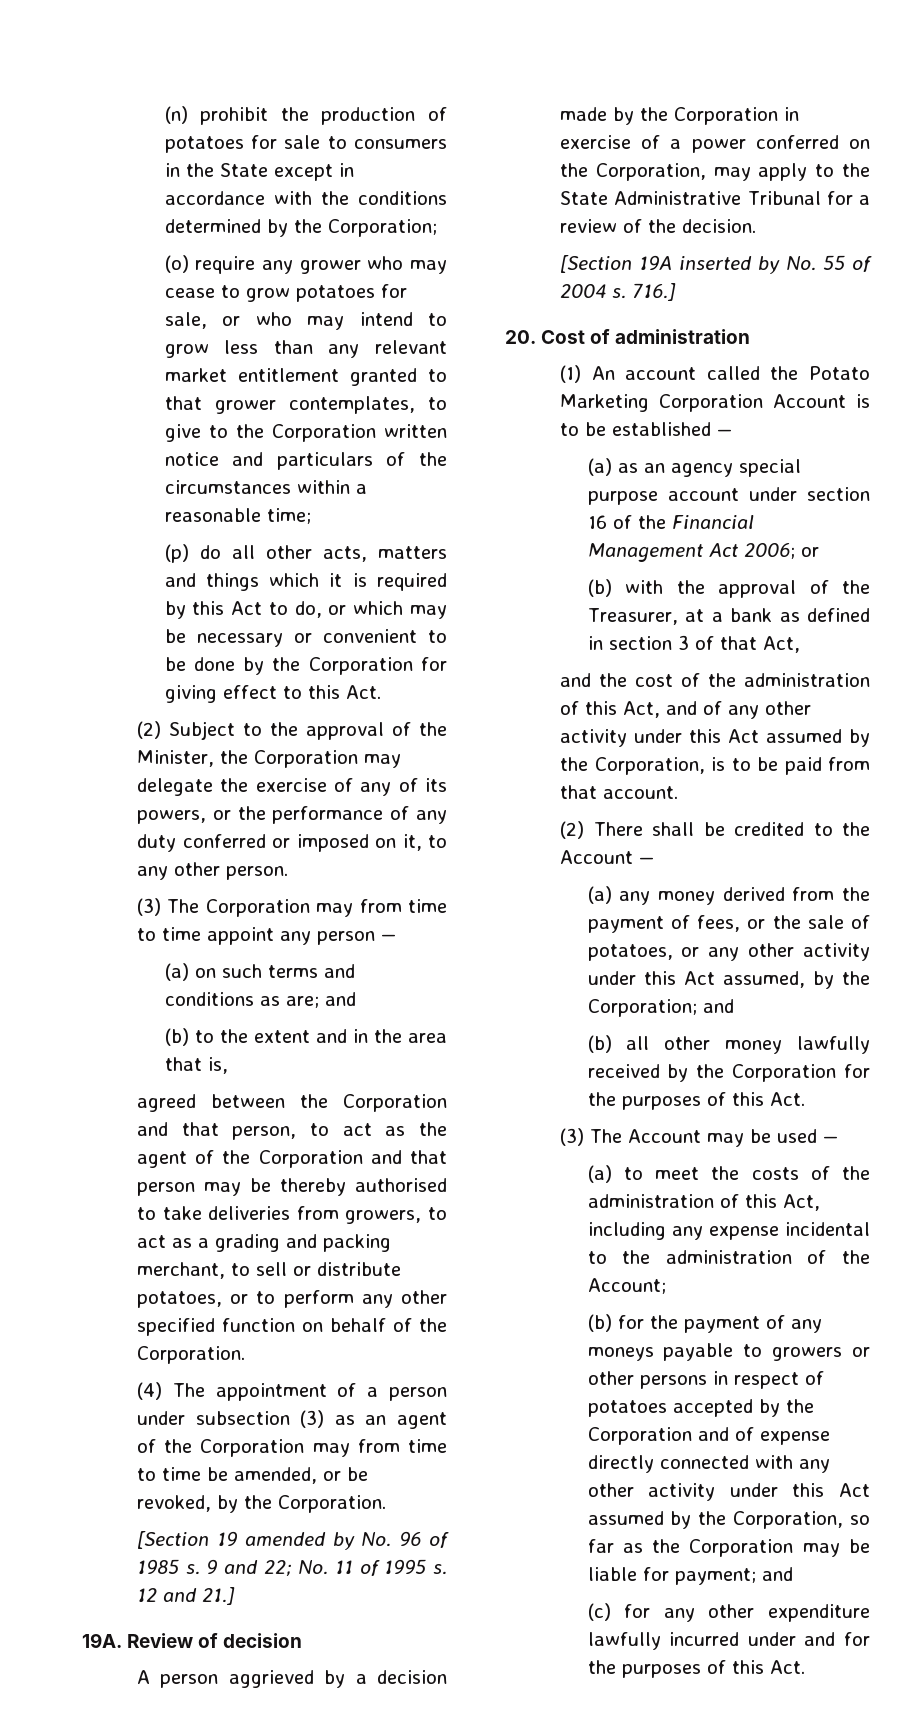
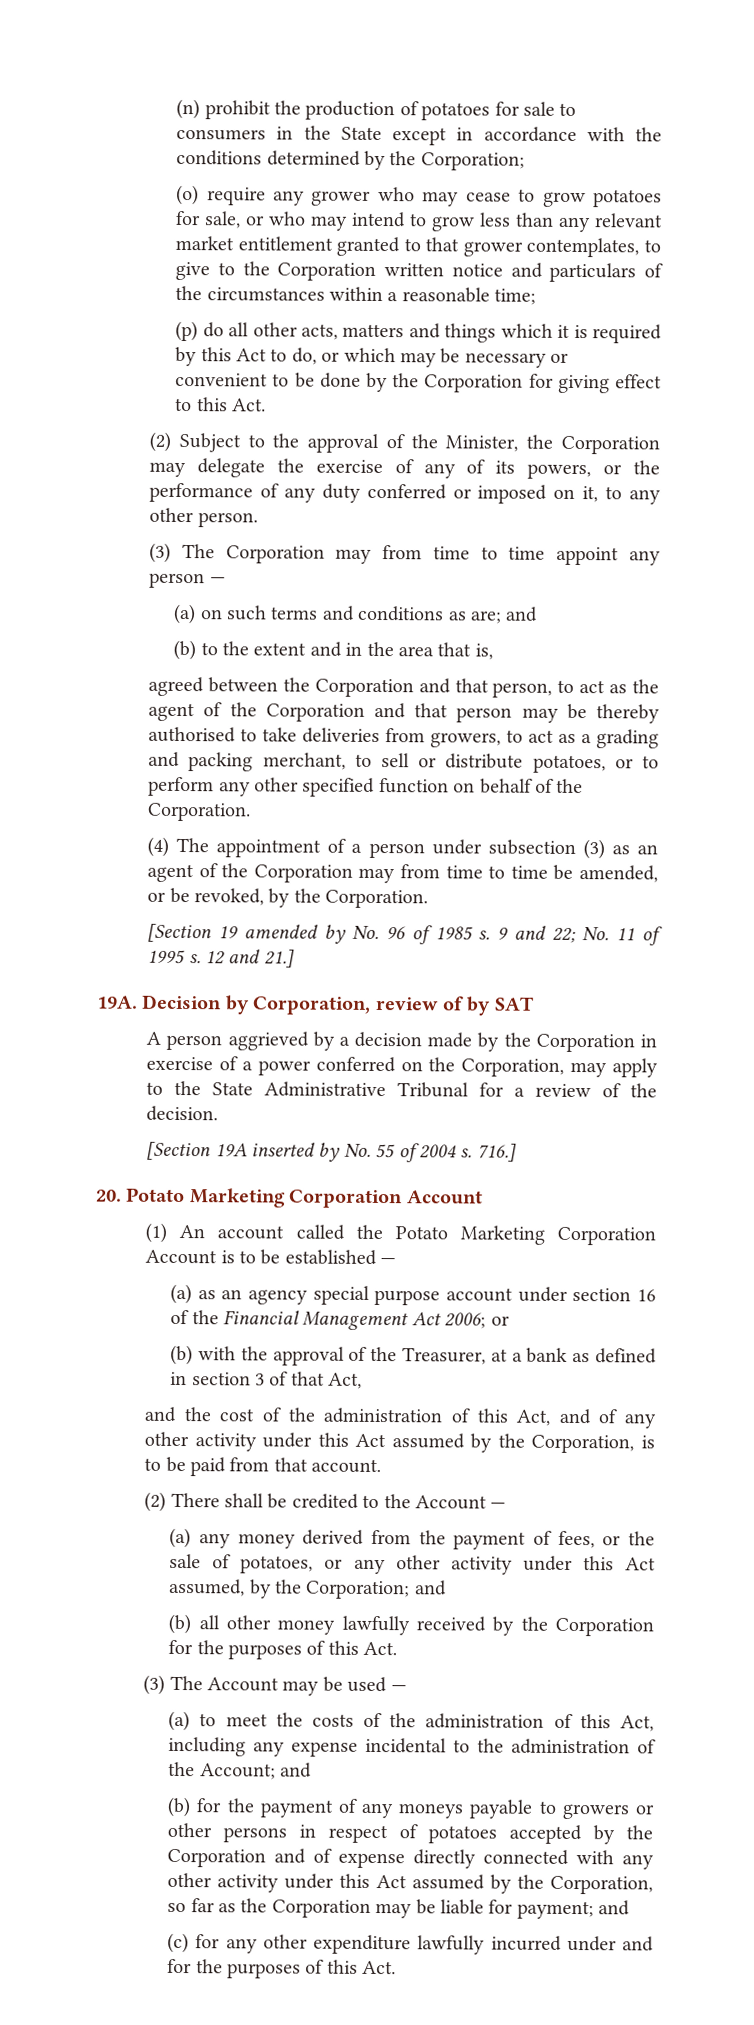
[127,1633,303,1648] Review of decision -> [142,994,534,1016] Decision by Corporation, review of by SAT
[541,329,751,344] Cost of administration -> [126,1187,483,1209] Potato Marketing Corporation Account
(666, 1286) none -> [279,1762,312,1778] and

